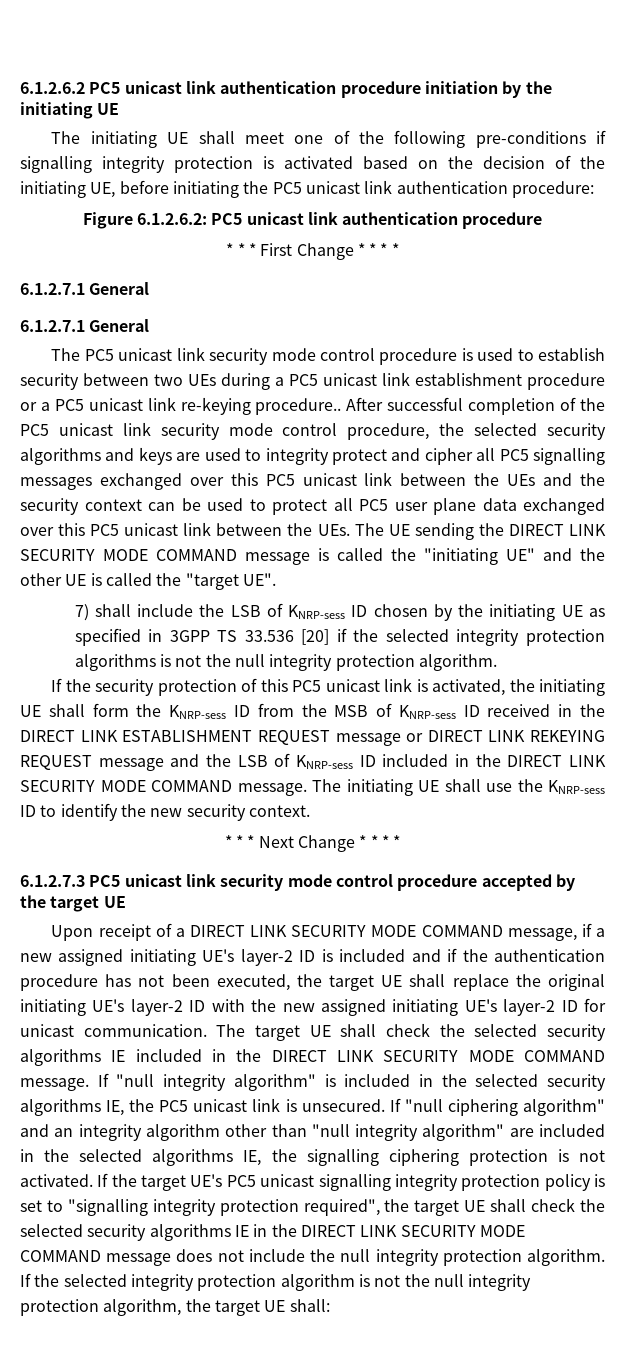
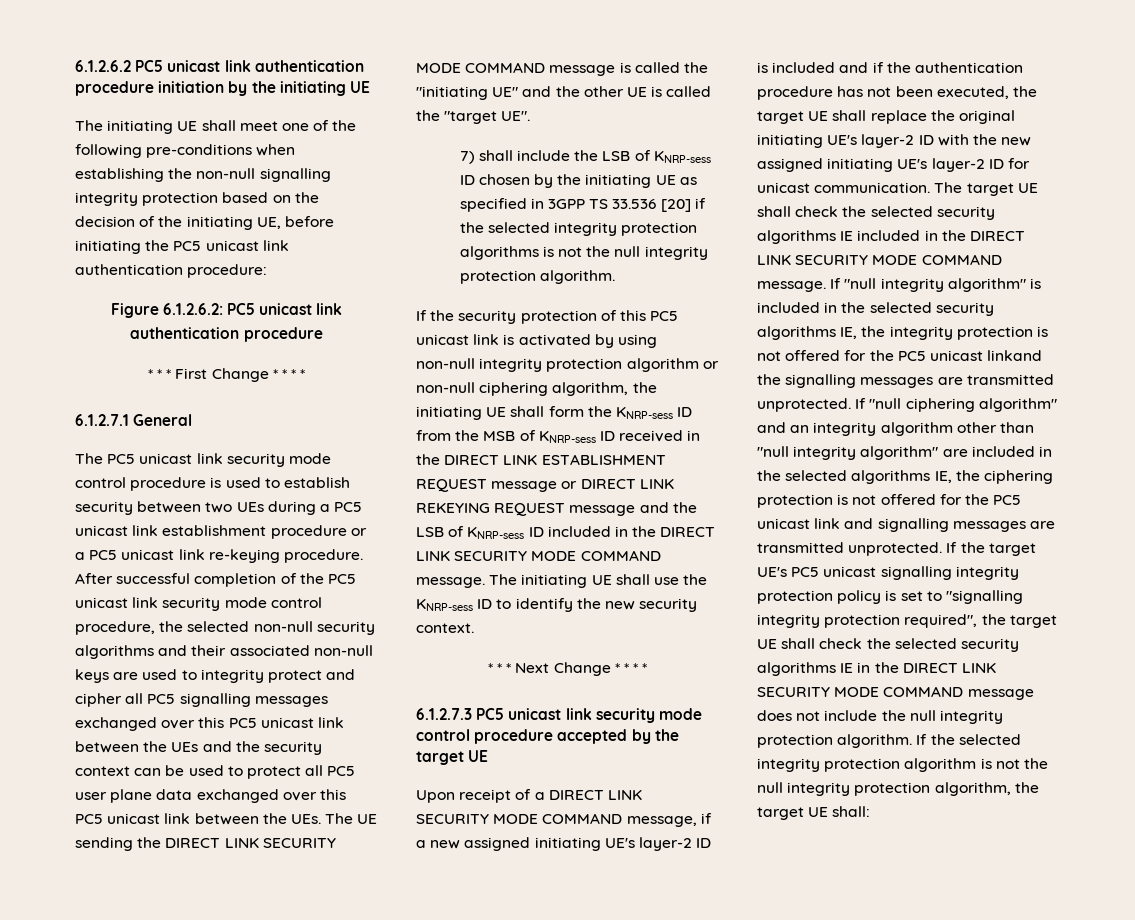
[596,130,607,144] [20,156,353,173] if signalling integrity protection is activated -> [256,144,296,156] [75,168,331,182] [75,192,219,206] when establishing the non-null signalling integrity protection
[20,319,150,332] // 6.1.2.7.1 General -> (193, 420) none
[255,398,342,415] procedure.. -> [283,549,363,563] procedure.
(538, 429) none -> [253,621,313,632] non-null
(135, 454) none -> [191,645,373,656] their associated non-null
[432,679,506,696] activated, -> [518,334,657,348] [416,358,719,372] [416,382,629,396] activated by using non-null integrity protection algorithm or non-null ciphering algorithm,
[159,1098,385,1112] PC5 unicast link is unsecured. -> [889,326,1048,340] [757,350,1043,361] [757,374,1054,388] [757,398,851,412] integrity protection is not offered for the PC5 unicast linkand the signalling messages are transmitted unprotected.
[306,1149,379,1166] signalling -> (980, 475) none
[20,1174,93,1187] activated. -> [880,494,1022,505] [757,518,1055,532] [757,542,943,556] offered for the PC5 unicast link and signalling messages are transmitted unprotected.

